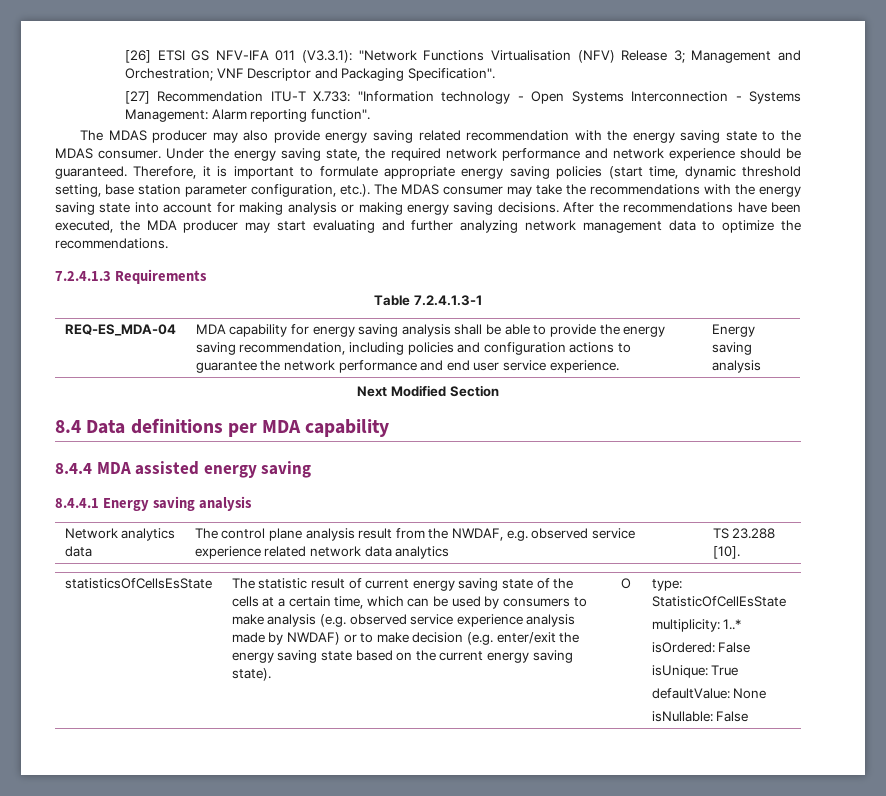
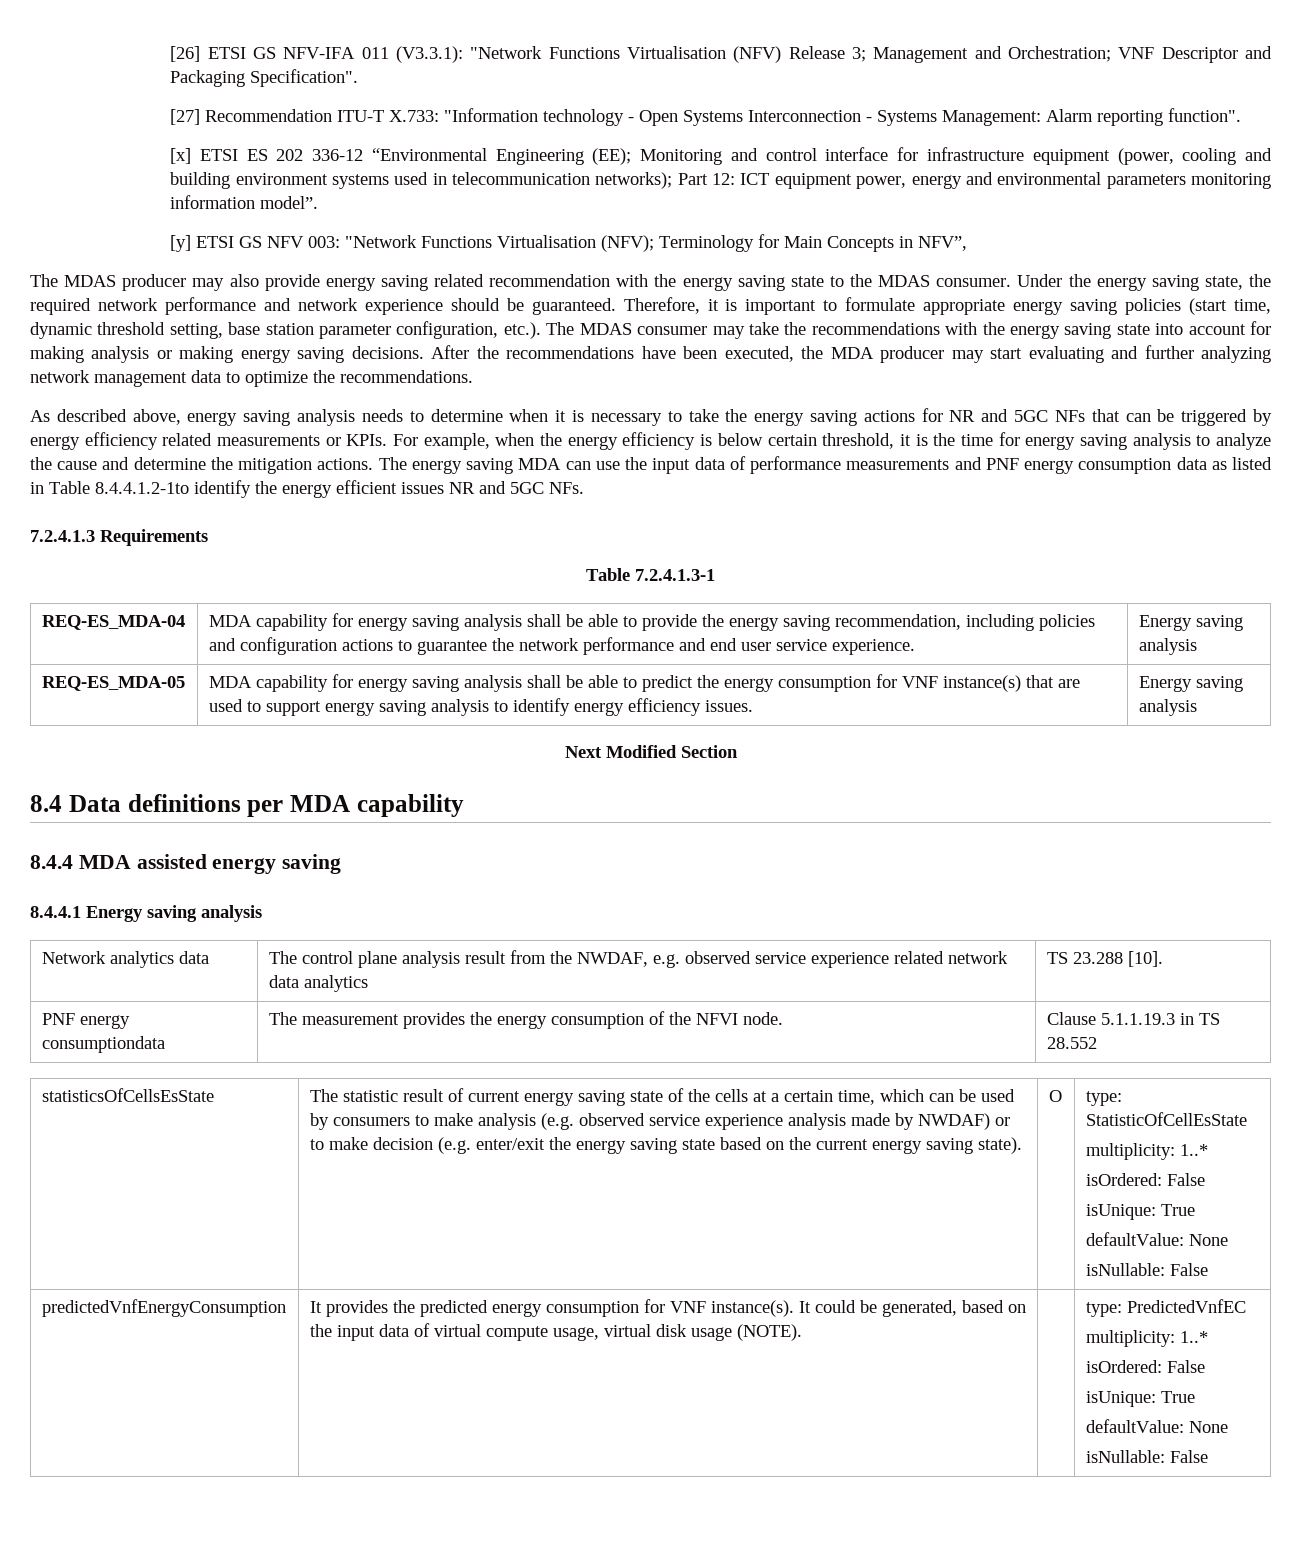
(370, 114) none -> [170,147,1272,165] [170,172,1271,189] [170,195,319,209] [170,234,968,252] // [x] ETSI ES 202 336-12 “Environmental Engineering (EE); Monitoring and control interface for infrastructure equipment (power, cooling and building environment systems used in telecommunication networks); Part 12: ICT equipment power, energy and environmental parameters monitoring information model”. // [y] ETSI GS NFV 003: "Network Functions Virtualisation (NFV); Terminology for Main Concepts in NFV”,
(168, 243) none -> [30,408,1273,426] [30,432,1271,450] [30,456,1273,474] [30,480,584,498] // As described above, energy saving analysis needs to determine when it is necessary to take the energy saving actions for NR and 5GC NFs that can be triggered by energy efficiency related measurements or KPIs. For example, when the energy efficiency is below certain threshold, it is the time for energy saving analysis to analyze the cause and determine the mitigation actions. The energy saving MDA can use the input data of performance measurements and PNF energy consumption data as listed in Table 8.4.4.1.2-1to identify the energy efficient issues NR and 5GC NFs.
(761, 366) none -> [41,676,185,691] [208,674,1080,692] [208,698,753,716] [1138,676,1243,692] [1138,699,1197,716] // REQ-ES_MDA-05 | MDA capability for energy saving analysis shall be able to predict the energy consumption for VNF instance(s) that are used to support energy saving analysis to identify energy efficiency issues. | Energy saving analysis
(740, 552) none -> [41,1013,130,1029] [41,1036,165,1053] [268,1011,783,1029] [1046,1012,1220,1025] [1046,1037,1097,1049] // PNF energy consumptiondata | The measurement provides the energy consumption of the NFVI node. | Clause 5.1.1.19.3 in TS 28.552
(749, 716) none -> [41,1299,286,1317] [309,1299,1026,1317] [309,1323,802,1341] [1085,1299,1246,1317] [1085,1330,1208,1347] [1085,1360,1205,1373] [1085,1391,1195,1407] [1085,1419,1228,1433] [1085,1450,1208,1463] // predictedVnfEnergyConsumption | It provides the predicted energy consumption for VNF instance(s). It could be generated, based on the input data of virtual compute usage, virtual disk usage (NOTE). | | type: PredictedVnfEC // multiplicity: 1..* // isOrdered: False // isUnique: True // defaultValue: None // isNullable: False

